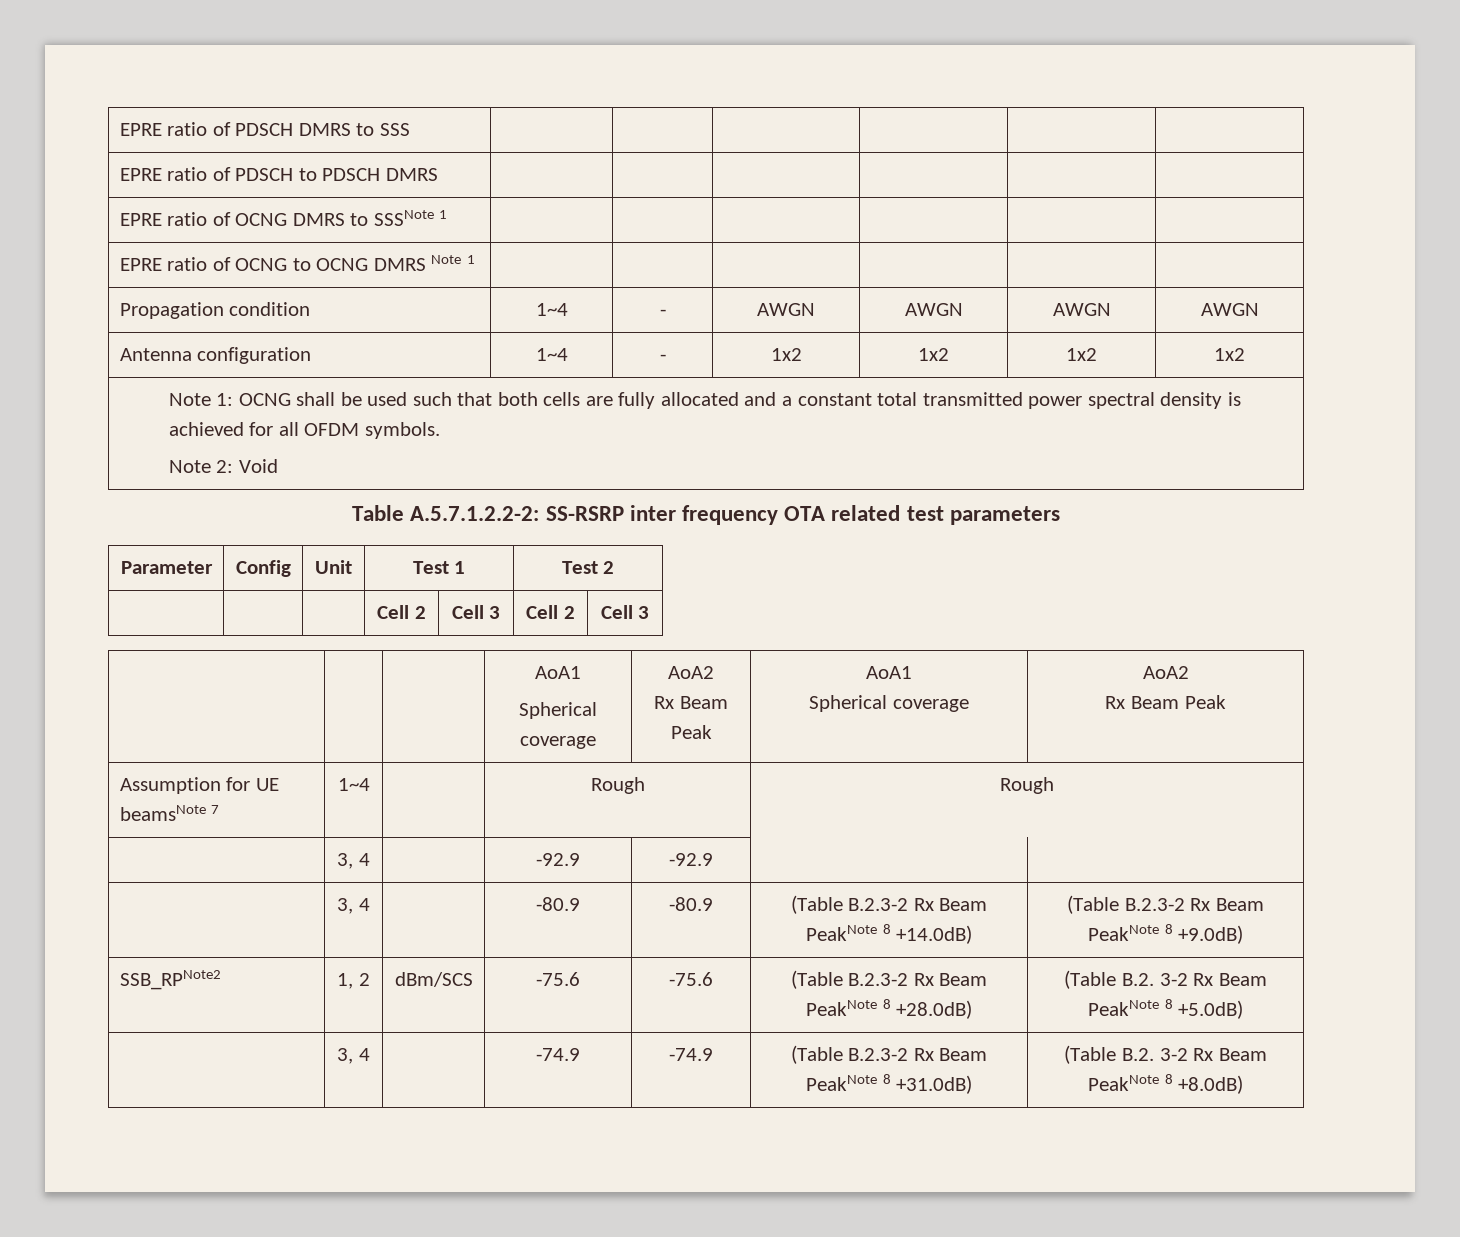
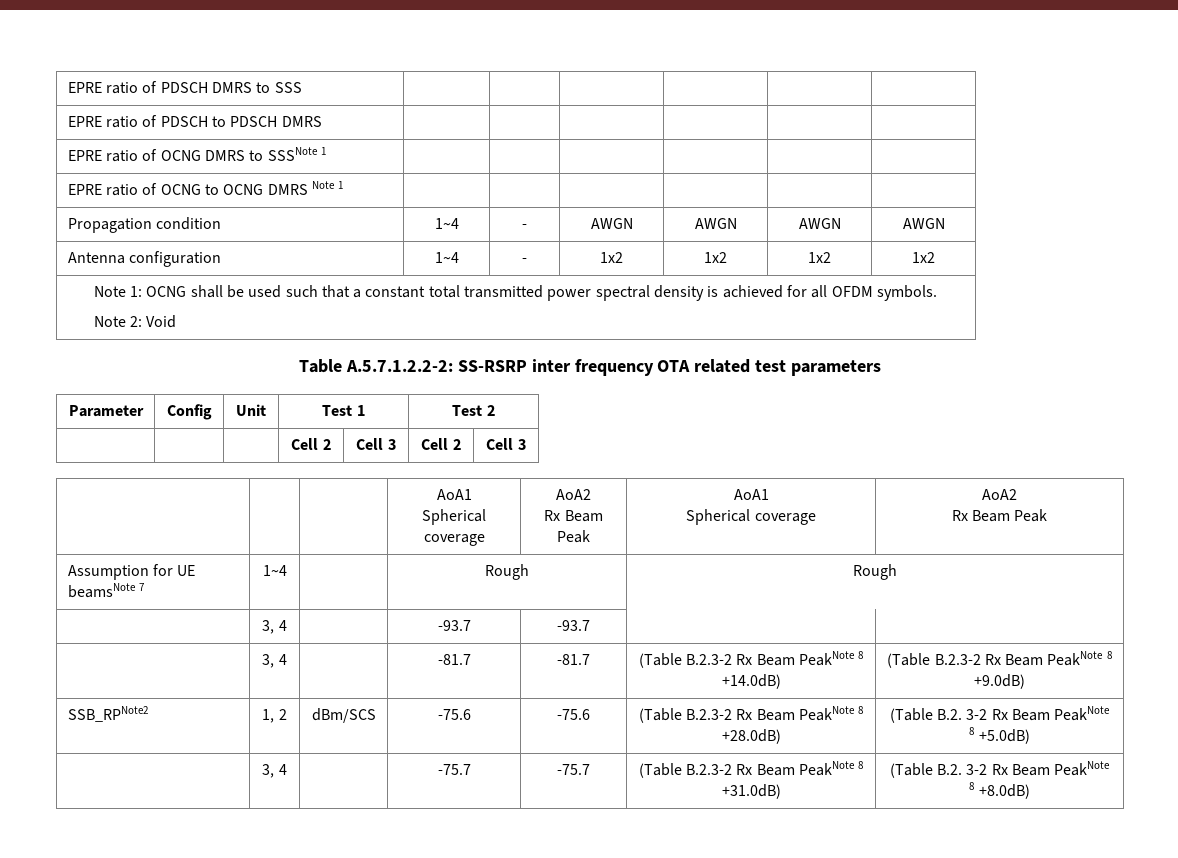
[497,392,777,409] both cells are fully allocated and -> (350, 291) none
[536,853,580,866] [669,853,713,866] [337,898,370,914] [536,897,580,911] [669,897,713,911] -92.9 | -92.9 | | // | 3, 4 | | -80.9 | -80.9 -> [437,620,471,631] [557,620,590,631] [262,654,287,668] [437,654,471,665] [557,654,590,665] -93.7 | -93.7 | | // | 3, 4 | | -81.7 | -81.7
[536,1048,580,1061] [669,1048,713,1061] -74.9 | -74.9 -> [437,764,471,775] [557,764,590,775] -75.7 | -75.7

